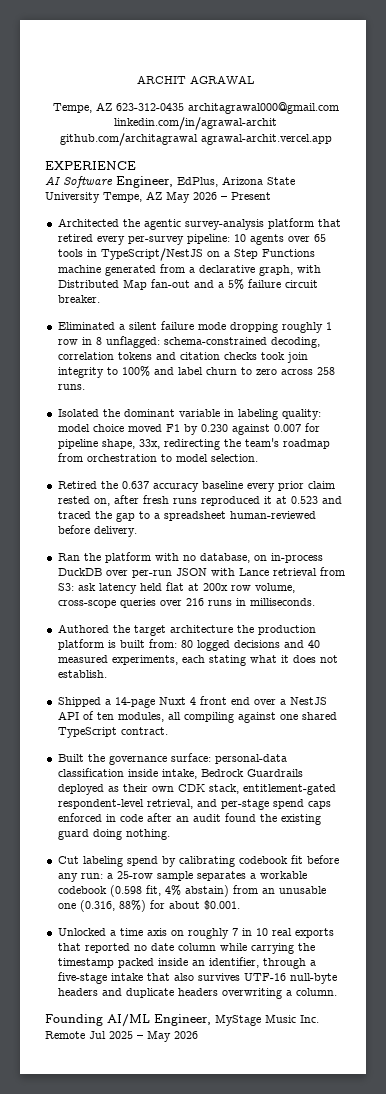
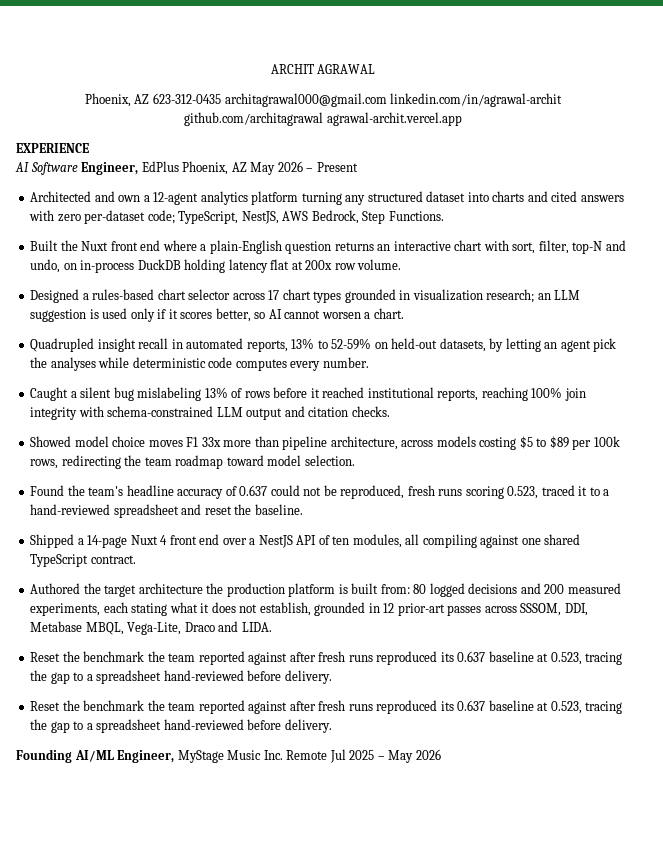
[52,103,92,113] Tempe, -> [84,93,131,107] Phoenix,
[177,176,295,187] [45,192,142,203] EdPlus, Arizona State University Tempe, -> [141,161,229,175] EdPlus Phoenix,
[122,218,341,230] [57,234,326,245] [57,248,315,261] [57,264,321,276] [57,279,318,290] [57,295,100,303] [57,321,332,333] [57,336,320,348] [57,352,308,363] [57,366,335,378] [57,384,85,390] [57,409,321,420] [57,423,320,435] [57,438,330,450] [57,453,258,462] [57,481,335,492] [57,495,342,506] [57,511,316,522] [57,525,137,537] [57,552,323,563] [57,567,345,578] [57,582,295,594] [57,598,315,608] [57,624,316,636] [57,639,320,651] [57,655,338,666] [57,670,107,678] the agentic survey-analysis platform that retired every per-survey pipeline: 10 agents over 65 tools in TypeScript/NestJS on a Step Functions machine generated from a declarative graph, with Distributed Map fan-out and a 5% failure circuit breaker. // Eliminated a silent failure mode dropping roughly 1 row in 8 unflagged: schema-constrained decoding, correlation tokens and citation checks took join integrity to 100% and label churn to zero across 258 runs. // Isolated the dominant variable in labeling quality: model choice moved F1 by 0.230 against 0.007 for pipeline shape, 33x, redirecting the team's roadmap from orchestration to model selection. // Retired the 0.637 accuracy baseline every prior claim rested on, after fresh runs reproduced it at 0.523 and traced the gap to a spreadsheet human-reviewed before delivery. // Ran the platform with no database, on in-process DuckDB over per-run JSON with Lance retrieval from S3: ask latency held flat at 200x row volume, cross-scope queries over 216 runs in milliseconds. // Authored the target architecture the production platform is built from: 80 logged decisions and 40 measured experiments, each stating what it does not establish. -> [94,191,624,205] [29,210,444,224] [30,240,626,254] [30,259,402,273] [30,289,581,303] [30,308,404,322] [30,338,617,352] [30,357,369,371] [30,387,586,401] [30,406,390,420] [30,436,620,450] [30,455,355,469] [30,485,610,499] [30,504,303,518] and own a 12-agent analytics platform turning any structured dataset into charts and cited answers with zero per-dataset code; TypeScript, NestJS, AWS Bedrock, Step Functions. // Built the Nuxt front end where a plain-English question returns an interactive chart with sort, filter, top-N and undo, on in-process DuckDB holding latency flat at 200x row volume. // Designed a rules-based chart selector across 17 chart types grounded in visualization research; an LLM suggestion is used only if it scores better, so AI cannot worsen a chart. // Quadrupled insight recall in automated reports, 13% to 52-59% on held-out datasets, by letting an agent pick the analyses while deterministic code computes every number. // Caught a silent bug mislabeling 13% of rows before it reached institutional reports, reaching 100% join integrity with schema-constrained LLM output and citation checks. // Showed model choice moves F1 33x more than pipeline architecture, across models costing $5 to $89 per 100k rows, redirecting the team roadmap toward model selection. // Found the team's headline accuracy of 0.637 could not be reproduced, fresh runs scoring 0.523, traced it to a hand-reviewed spreadsheet and reset the baseline.
[57,753,287,765] [57,768,303,779] [57,784,336,795] [57,799,331,810] [57,813,321,825] [57,829,170,840] [57,855,339,867] [57,871,307,882] [57,885,326,897] [57,900,240,912] [57,928,334,939] [57,943,315,954] [57,957,316,969] [57,972,337,984] [57,988,337,999] Built the governance surface: personal-data classification inside intake, Bedrock Guardrails deployed as their own CDK stack, entitlement-gated respondent-level retrieval, and per-stage spend caps enforced in code after an audit found the existing guard doing nothing. // Cut labeling spend by calibrating codebook fit before any run: a 25-row sample separates a workable codebook (0.598 fit, 4% abstain) from an unusable one (0.316, 88%) for about $0.001. // Unlocked a time axis on roughly 7 in 10 real exports that reported no date column while carrying the timestamp packed inside an identifier, through a five-stage intake that also survives UTF-16 null-byte headers and duplicate headers overwriting a column. -> [30,583,621,597] [30,602,588,616] [30,621,272,635] [30,651,623,665] [30,670,332,684] [30,700,623,714] [30,719,332,733] Authored the target architecture the production platform is built from: 80 logged decisions and 200 measured experiments, each stating what it does not establish, grounded in 12 prior-art passes across SSSOM, DDI, Metabase MBQL, Vega-Lite, Draco and LIDA. // Reset the benchmark the team reported against after fresh runs reproduced its 0.637 baseline at 0.523, tracing the gap to a spreadsheet hand-reviewed before delivery. // Reset the benchmark the team reported against after fresh runs reproduced its 0.637 baseline at 0.523, tracing the gap to a spreadsheet hand-reviewed before delivery.

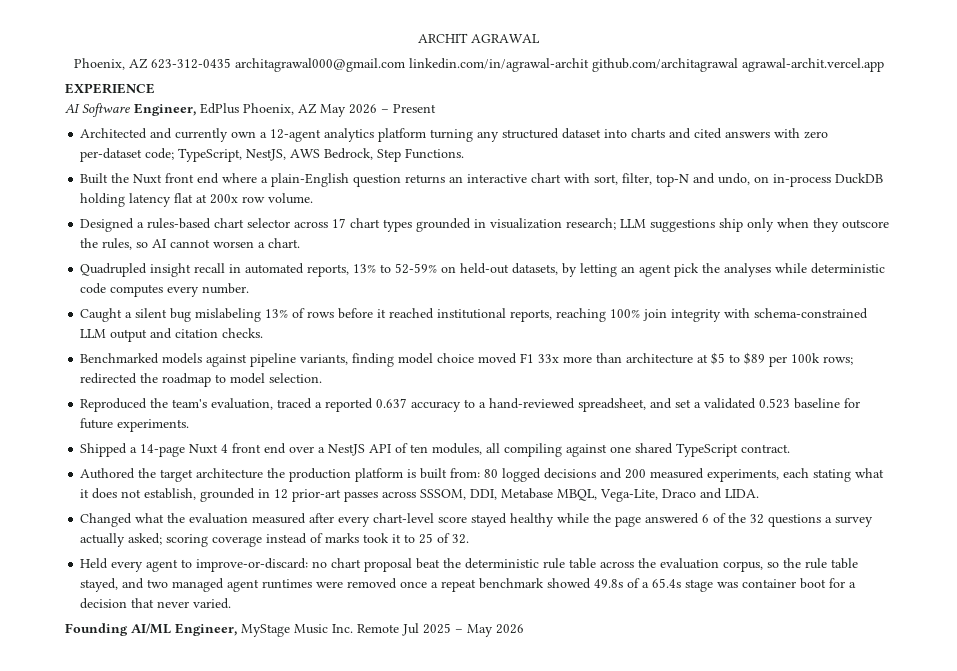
(115, 196) none -> [175,128,229,142] currently
[537,290,581,300] [30,308,251,322] an LLM suggestion is used only if it scores better, -> [620,218,890,232] [80,238,133,250] LLM suggestions ship only when they outscore the rules,
[30,436,72,447] Showed -> [80,353,395,367] Benchmarked models against pipeline variants, finding
[148,440,183,447] moves -> [478,353,518,364] moved
[282,436,517,450] pipeline architecture, across models costing -> [626,353,709,364] architecture at
[30,455,264,469] rows, redirecting the team roadmap toward -> [823,356,854,365] [80,373,227,387] rows; redirected the roadmap to
[30,485,65,496] Found -> [80,398,148,412] Reproduced
[126,485,610,499] [30,504,303,518] headline accuracy of 0.637 could not be reproduced, fresh runs scoring 0.523, traced it to a hand-reviewed spreadsheet and reset the baseline. -> [211,398,861,412] [80,418,190,432] evaluation, traced a reported 0.637 accuracy to a hand-reviewed spreadsheet, and set a validated 0.523 baseline for future experiments.
[30,651,623,665] [30,670,332,684] [30,700,623,714] [30,719,332,733] Reset the benchmark the team reported against after fresh runs reproduced its 0.637 baseline at 0.523, tracing the gap to a spreadsheet hand-reviewed before delivery. // Reset the benchmark the team reported against after fresh runs reproduced its 0.637 baseline at 0.523, tracing the gap to a spreadsheet hand-reviewed before delivery. -> [80,513,874,527] [80,533,470,547] [80,558,859,572] [80,578,857,592] [80,598,232,609] Changed what the evaluation measured after every chart-level score stayed healthy while the page answered 6 of the 32 questions a survey actually asked; scoring coverage instead of marks took it to 25 of 32. // Held every agent to improve-or-discard: no chart proposal beat the deterministic rule table across the evaluation corpus, so the rule table stayed, and two managed agent runtimes were removed once a repeat benchmark showed 49.8s of a 65.4s stage was container boot for a decision that never varied.

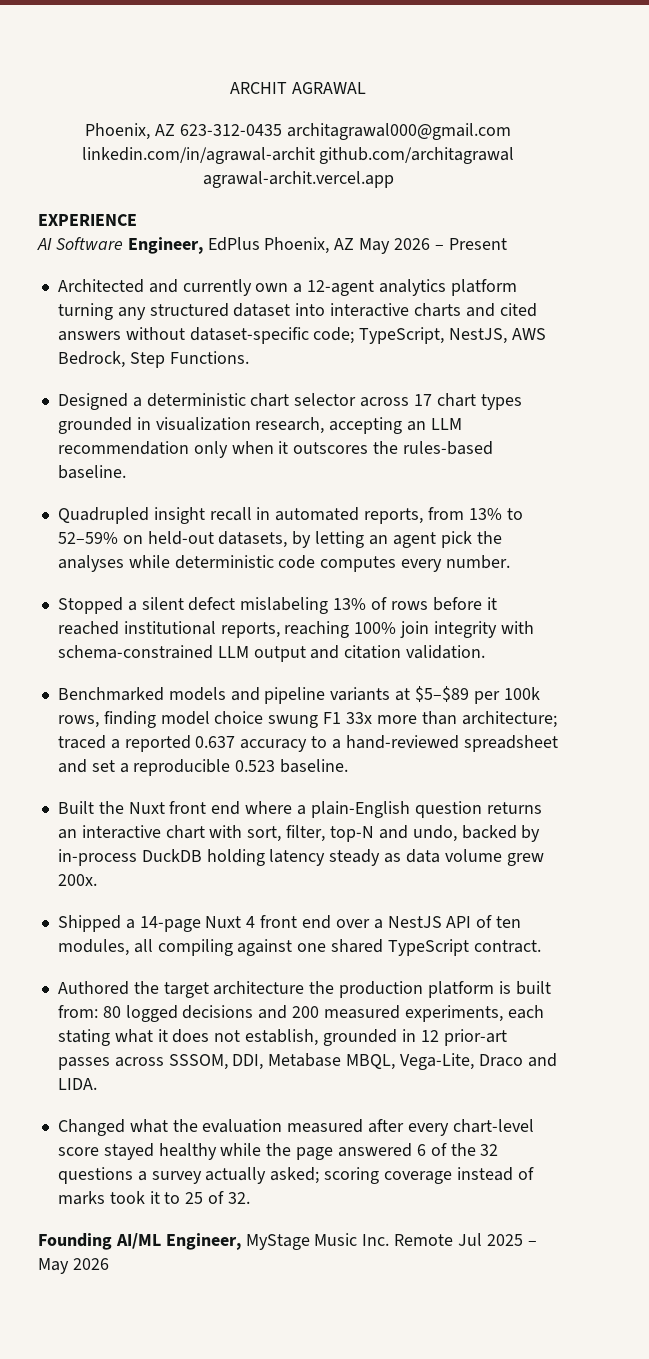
(628, 133) none -> [330,303,410,317] interactive
[774,128,829,139] [80,148,143,162] with zero per-dataset -> [125,327,309,344] without dataset-specific
(465, 153) none -> [57,393,522,410] [57,417,462,434] [57,441,493,458] [57,465,126,479] [57,507,523,524] [57,531,502,548] [57,555,510,572] [57,597,497,614] [57,621,534,638] [57,645,486,662] [57,686,540,704] [57,711,557,728] [57,735,558,752] [57,759,349,776] // Designed a deterministic chart selector across 17 chart types grounded in visualization research, accepting an LLM recommendation only when it outscores the rules-based baseline. // Quadrupled insight recall in automated reports, from 13% to 52–59% on held-out datasets, by letting an agent pick the analyses while deterministic code computes every number. // Stopped a silent defect mislabeling 13% of rows before it reached institutional reports, reaching 100% join integrity with schema-constrained LLM output and citation validation. // Benchmarked models and pipeline variants at $5–$89 per 100k rows, finding model choice swung F1 33x more than architecture; traced a reported 0.637 accuracy to a hand-reviewed spreadsheet and set a reproducible 0.523 baseline.
[754,176,770,183] on -> [461,825,541,842] backed by
[174,193,314,204] [80,218,890,232] [80,238,301,250] [80,263,886,277] [80,283,250,297] [80,308,869,322] [80,328,264,342] [80,352,854,367] [80,373,323,387] [80,398,861,412] [80,418,190,432] flat at 200x row volume. // Designed a rules-based chart selector across 17 chart types grounded in visualization research; LLM suggestions ship only when they outscore the rules, so AI cannot worsen a chart. // Quadrupled insight recall in automated reports, 13% to 52-59% on held-out datasets, by letting an agent pick the analyses while deterministic code computes every number. // Caught a silent bug mislabeling 13% of rows before it reached institutional reports, reaching 100% join integrity with schema-constrained LLM output and citation checks. // Benchmarked models against pipeline variants, finding model choice moved F1 33x more than architecture at $5 to $89 per 100k rows; redirected the roadmap to model selection. // Reproduced the team's evaluation, traced a reported 0.637 accuracy to a hand-reviewed spreadsheet, and set a validated 0.523 baseline for future experiments. -> [329,849,544,866] [57,874,97,886] steady as data volume grew 200x.
[80,558,859,572] [80,578,857,592] [80,598,232,609] // Held every agent to improve-or-discard: no chart proposal beat the deterministic rule table across the evaluation corpus, so the rule table stayed, and two managed agent runtimes were removed once a repeat benchmark showed 49.8s of a 65.4s stage was container boot for a decision that never varied. -> (250, 1198) none

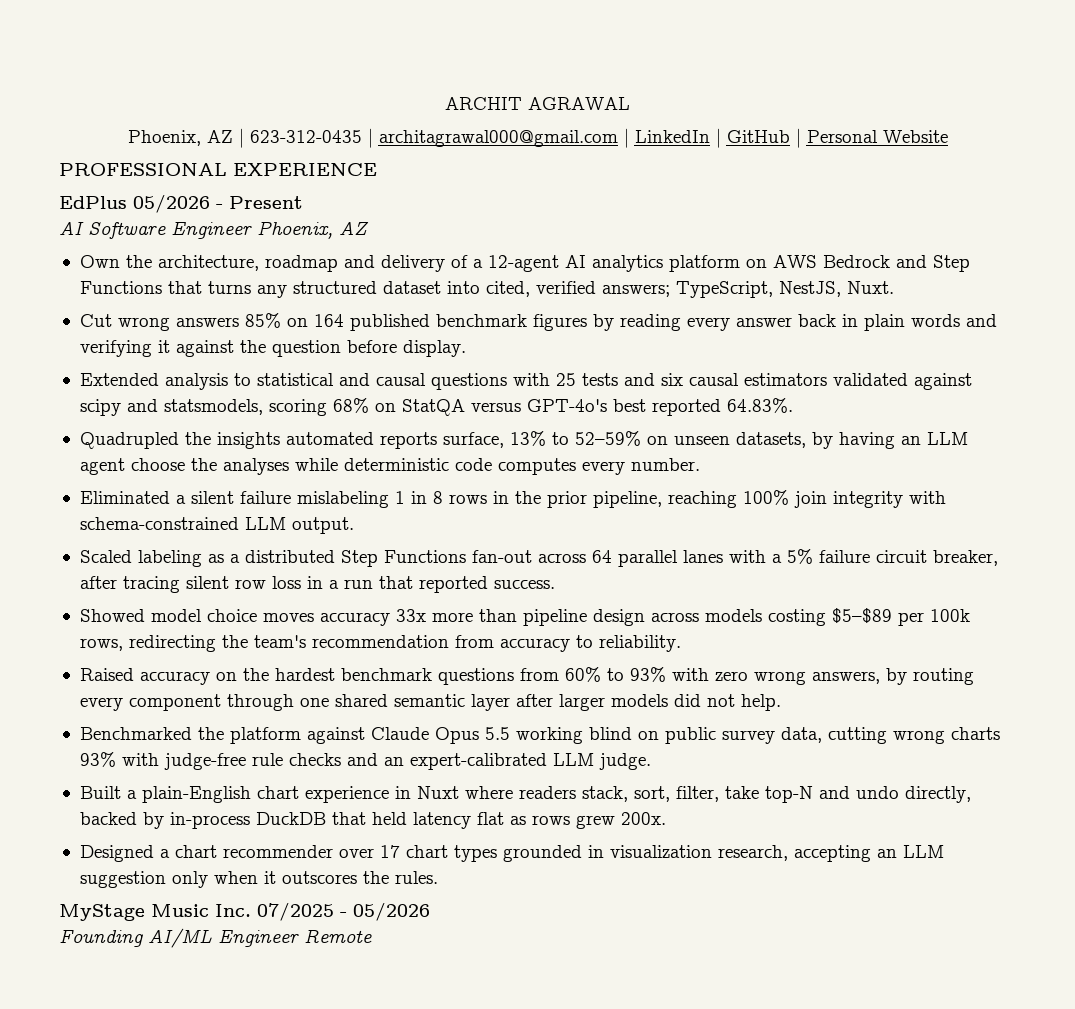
[179,123,511,140] [81,147,515,164] [202,171,394,188] [38,214,137,226] 623-312-0435 architagrawal000@gmail.com linkedin.com/in/agrawal-archit github.com/architagrawal agrawal-archit.vercel.app // EXPERIENCE -> [238,128,948,148] [59,163,377,176] [59,194,303,213] | 623-312-0435 | architagrawal000@gmail.com | LinkedIn | GitHub | Personal Website // PROFESSIONAL EXPERIENCE // EdPlus 05/2026 - Present
[127,237,507,254] [57,279,289,296] Engineer, EdPlus Phoenix, AZ May 2026 – Present // Architected and currently own -> [171,221,369,239] [79,255,468,272] Engineer Phoenix, AZ // Own the architecture, roadmap and delivery of
(375, 288) none -> [564,255,586,268] AI
[57,303,537,320] [57,327,546,344] [57,351,249,368] [57,393,410,410] turning any structured dataset into interactive charts and cited answers without dataset-specific code; TypeScript, NestJS, AWS Bedrock, Step Functions. // Designed a deterministic chart selector across -> [745,255,970,272] [79,281,894,298] [79,313,997,331] [79,340,466,357] [79,373,972,390] [79,398,793,416] [79,431,968,449] [79,458,700,475] [79,490,946,508] [79,517,354,534] [79,549,998,567] [79,576,555,593] [79,608,970,626] [79,635,681,652] [79,667,974,685] [79,694,781,711] [79,727,1000,744] [79,752,651,770] [79,786,971,803] [79,812,666,829] [79,845,374,862] on AWS Bedrock and Step Functions that turns any structured dataset into cited, verified answers; TypeScript, NestJS, Nuxt. // Cut wrong answers 85% on 164 published benchmark figures by reading every answer back in plain words and verifying it against the question before display. // Extended analysis to statistical and causal questions with 25 tests and six causal estimators validated against scipy and statsmodels, scoring 68% on StatQA versus GPT-4o's best reported 64.83%. // Quadrupled the insights automated reports surface, 13% to 52–59% on unseen datasets, by having an LLM agent choose the analyses while deterministic code computes every number. // Eliminated a silent failure mislabeling 1 in 8 rows in the prior pipeline, reaching 100% join integrity with schema-constrained LLM output. // Scaled labeling as a distributed Step Functions fan-out across 64 parallel lanes with a 5% failure circuit breaker, after tracing silent row loss in a run that reported success. // Showed model choice moves accuracy 33x more than pipeline design across models costing $5–$89 per 100k rows, redirecting the team's recommendation from accuracy to reliability. // Raised accuracy on the hardest benchmark questions from 60% to 93% with zero wrong answers, by routing every component through one shared semantic layer after larger models did not help. // Benchmarked the platform against Claude Opus 5.5 working blind on public survey data, cutting wrong charts 93% with judge-free rule checks and an expert-calibrated LLM judge. // Built a plain-English chart experience in Nuxt where readers stack, sort, filter, take top-N and undo directly, backed by in-process DuckDB that held latency flat as rows grew 200x. // Designed a chart recommender over
[57,441,189,455] recommendation -> [79,871,166,888] suggestion
[402,441,493,455] [57,465,126,479] [57,507,523,524] [57,531,502,548] [57,555,510,572] [57,597,497,614] [57,621,534,638] [57,645,486,662] [57,686,540,704] [57,711,557,728] [57,735,558,752] [57,759,349,776] [57,801,542,818] [57,825,541,842] [57,849,544,866] [57,874,97,886] [57,915,522,932] [57,939,541,956] [57,981,551,998] [57,1005,544,1022] [57,1029,507,1046] [57,1053,557,1070] [57,1078,97,1090] [57,1119,534,1136] [57,1143,499,1160] [57,1167,534,1184] [57,1191,250,1205] [38,1233,537,1250] [38,1258,109,1274] rules-based baseline. // Quadrupled insight recall in automated reports, from 13% to 52–59% on held-out datasets, by letting an agent pick the analyses while deterministic code computes every number. // Stopped a silent defect mislabeling 13% of rows before it reached institutional reports, reaching 100% join integrity with schema-constrained LLM output and citation validation. // Benchmarked models and pipeline variants at $5–$89 per 100k rows, finding model choice swung F1 33x more than architecture; traced a reported 0.637 accuracy to a hand-reviewed spreadsheet and set a reproducible 0.523 baseline. // Built the Nuxt front end where a plain-English question returns an interactive chart with sort, filter, top-N and undo, backed by in-process DuckDB holding latency steady as data volume grew 200x. // Shipped a 14-page Nuxt 4 front end over a NestJS API of ten modules, all compiling against one shared TypeScript contract. // Authored the target architecture the production platform is built from: 80 logged decisions and 200 measured experiments, each stating what it does not establish, grounded in 12 prior-art passes across SSSOM, DDI, Metabase MBQL, Vega-Lite, Draco and LIDA. // Changed what the evaluation measured after every chart-level score stayed healthy while the page answered 6 of the 32 questions a survey actually asked; scoring coverage instead of marks took it to 25 of 32. // Founding AI/ML Engineer, MyStage Music Inc. Remote Jul 2025 – May 2026 -> [394,871,438,884] [59,902,430,921] [59,928,372,948] rules. // MyStage Music Inc. 07/2025 - 05/2026 // Founding AI/ML Engineer Remote

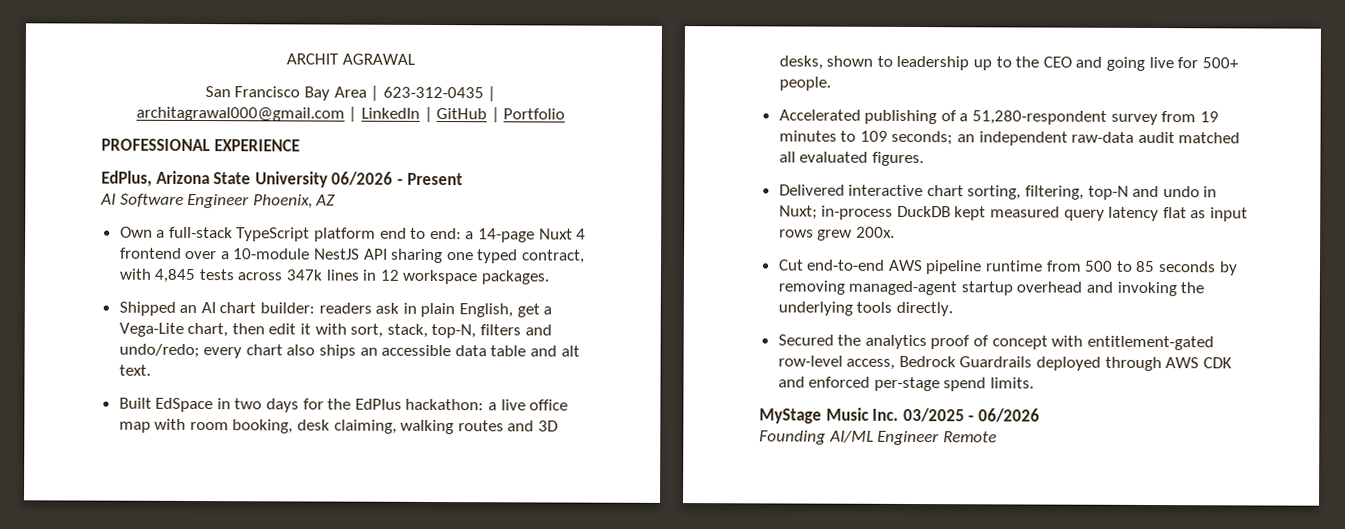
[127,130,233,146] Phoenix, AZ -> [204,86,367,101] San Francisco Bay Area
[806,130,948,143] Personal Website -> [503,108,566,120] Portfolio
[59,194,210,213] EdPlus 05/2026 -> [101,170,394,188] EdPlus, Arizona State University 06/2026
[125,255,970,272] [79,281,894,298] [79,313,997,331] [79,340,466,357] [79,373,972,390] [79,398,793,416] [79,431,968,449] [79,458,700,475] [79,490,946,508] [79,517,354,534] [79,549,998,567] [79,576,555,593] [79,608,970,626] [79,635,681,652] [79,667,974,685] [79,694,781,711] [79,727,1000,744] [79,752,651,770] [79,786,971,803] [79,812,407,829] the architecture, roadmap and delivery of a 12-agent AI analytics platform on AWS Bedrock and Step Functions that turns any structured dataset into cited, verified answers; TypeScript, NestJS, Nuxt. // Cut wrong answers 85% on 164 published benchmark figures by reading every answer back in plain words and verifying it against the question before display. // Extended analysis to statistical and causal questions with 25 tests and six causal estimators validated against scipy and statsmodels, scoring 68% on StatQA versus GPT-4o's best reported 64.83%. // Quadrupled the insights automated reports surface, 13% to 52–59% on unseen datasets, by having an LLM agent choose the analyses while deterministic code computes every number. // Eliminated a silent failure mislabeling 1 in 8 rows in the prior pipeline, reaching 100% join integrity with schema-constrained LLM output. // Scaled labeling as a distributed Step Functions fan-out across 64 parallel lanes with a 5% failure circuit breaker, after tracing silent row loss in a run that reported success. // Showed model choice moves accuracy 33x more than pipeline design across models costing $5–$89 per 100k rows, redirecting the team's recommendation from accuracy to reliability. // Raised accuracy on the hardest benchmark questions from 60% to 93% with zero wrong answers, by routing every component through one shared semantic layer after larger models did not help. // Benchmarked the platform against Claude Opus 5.5 working blind on public survey data, cutting wrong charts 93% with judge-free rule checks and an expert-calibrated LLM judge. // Built a plain-English chart experience in Nuxt where readers stack, sort, filter, take top-N and undo directly, backed by in-process DuckDB that held -> [156,226,587,243] [119,247,586,264] [118,268,550,285] [118,301,553,318] [118,322,552,339] [118,343,580,359] [118,364,151,376] [118,397,569,413] [118,418,559,435] [778,55,1239,71] [778,76,831,91] [778,109,1219,126] [778,130,1241,146] [778,151,924,167] [778,184,1218,200] [778,205,1105,221] a full-stack TypeScript platform end to end: a 14-page Nuxt 4 frontend over a 10-module NestJS API sharing one typed contract, with 4,845 tests across 347k lines in 12 workspace packages. // Shipped an AI chart builder: readers ask in plain English, get a Vega-Lite chart, then edit it with sort, stack, top-N, filters and undo/redo; every chart also ships an accessible data table and alt text. // Built EdSpace in two days for the EdPlus hackathon: a live office map with room booking, desk claiming, walking routes and 3D desks, shown to leadership up to the CEO and going live for 500+ people. // Accelerated publishing of a 51,280-respondent survey from 19 minutes to 109 seconds; an independent raw-data audit matched all evaluated figures. // Delivered interactive chart sorting, filtering, top-N and undo in Nuxt; in-process DuckDB kept measured query
(526, 820) none -> [1210,207,1249,222] input
[79,845,944,862] [79,871,438,888] Designed a chart recommender over 17 chart types grounded in visualization research, accepting an LLM suggestion only when it outscores the rules. -> [777,259,1238,276] [777,280,1205,297] [777,301,953,317] [777,334,1214,351] [777,355,1232,372] [777,376,1035,392] Cut end-to-end AWS pipeline runtime from 500 to 85 seconds by removing managed-agent startup overhead and invoking the underlying tools directly. // Secured the analytics proof of concept with entitlement-gated row-level access, Bedrock Guardrails deployed through AWS CDK and enforced per-stage spend limits.
[257,902,430,921] 07/2025 - 05/2026 -> [902,407,1040,423] 03/2025 - 06/2026

